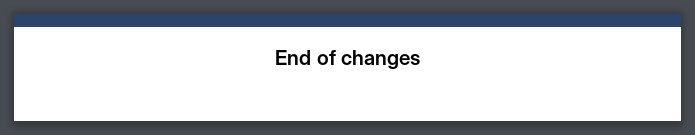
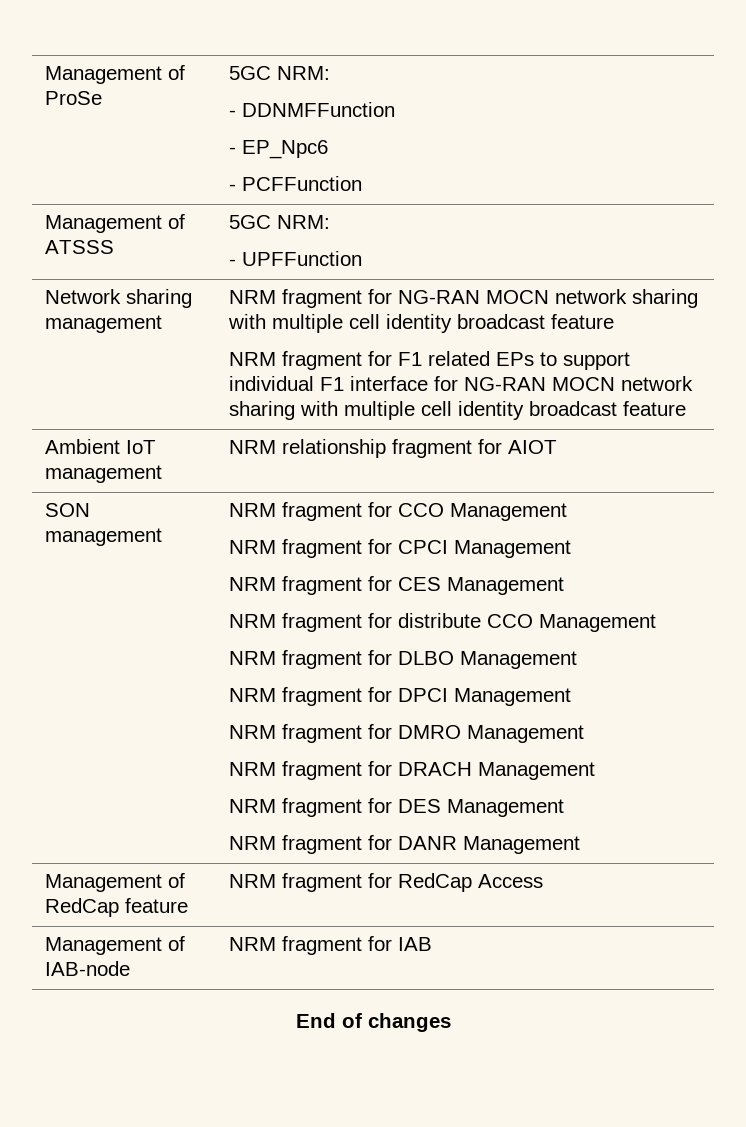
(274, 57) none -> [44,65,185,84] [44,91,102,105] [228,66,330,80] [228,102,395,117] [228,140,328,159] [228,176,362,191] [44,214,185,233] [44,240,114,254] [228,215,330,229] [228,251,362,266] [44,289,192,308] [44,315,162,333] [228,289,698,308] [227,314,614,333] [228,351,630,370] [228,376,693,391] [228,401,686,420] [44,439,156,454] [44,465,162,483] [228,439,557,458] [44,503,90,517] [44,528,162,546] [228,502,567,521] [228,539,571,558] [228,576,564,595] [228,613,656,632] [228,650,577,669] [228,687,571,706] [228,724,584,743] [228,761,595,780] [228,798,564,817] [228,835,580,854] [44,873,185,892] [44,898,188,917] [228,873,543,892] [44,936,185,955] [44,961,130,976] [228,936,432,955] Management of ProSe | 5GC NRM: // - DDNMFFunction // - EP_Npc6 // - PCFFunction // Management of ATSSS | 5GC NRM: // - UPFFunction // Network sharing management | NRM fragment for NG-RAN MOCN network sharing with multiple cell identity broadcast feature // NRM fragment for F1 related EPs to support individual F1 interface for NG-RAN MOCN network sharing with multiple cell identity broadcast feature // Ambient IoT management | NRM relationship fragment for AIOT // SON management | NRM fragment for CCO Management // NRM fragment for CPCI Management // NRM fragment for CES Management // NRM fragment for distribute CCO Management // NRM fragment for DLBO Management // NRM fragment for DPCI Management // NRM fragment for DMRO Management // NRM fragment for DRACH Management // NRM fragment for DES Management // NRM fragment for DANR Management // Management of RedCap feature | NRM fragment for RedCap Access // Management of IAB-node | NRM fragment for IAB //

